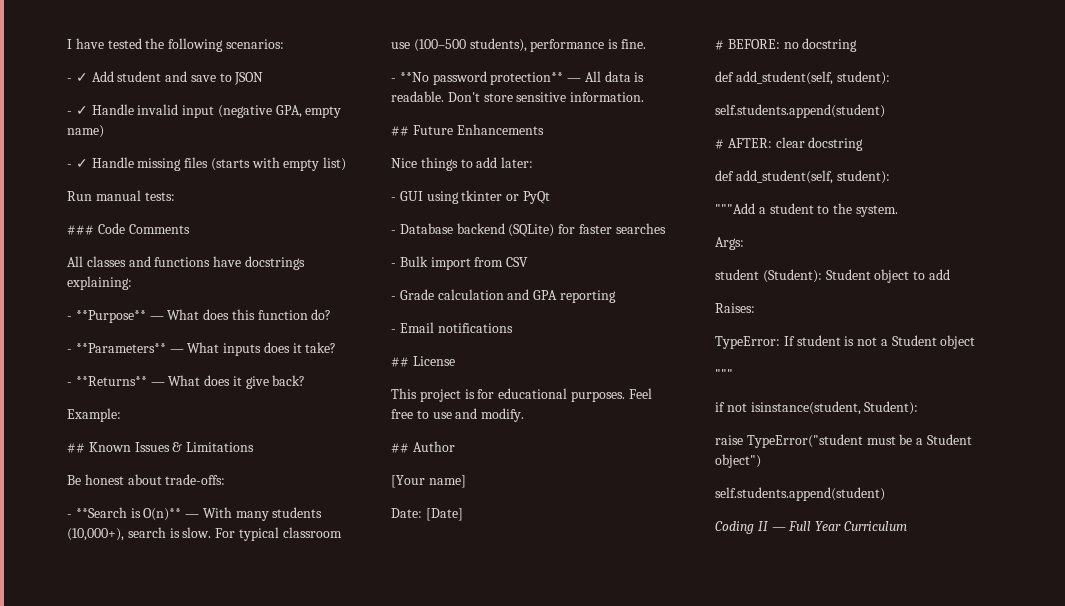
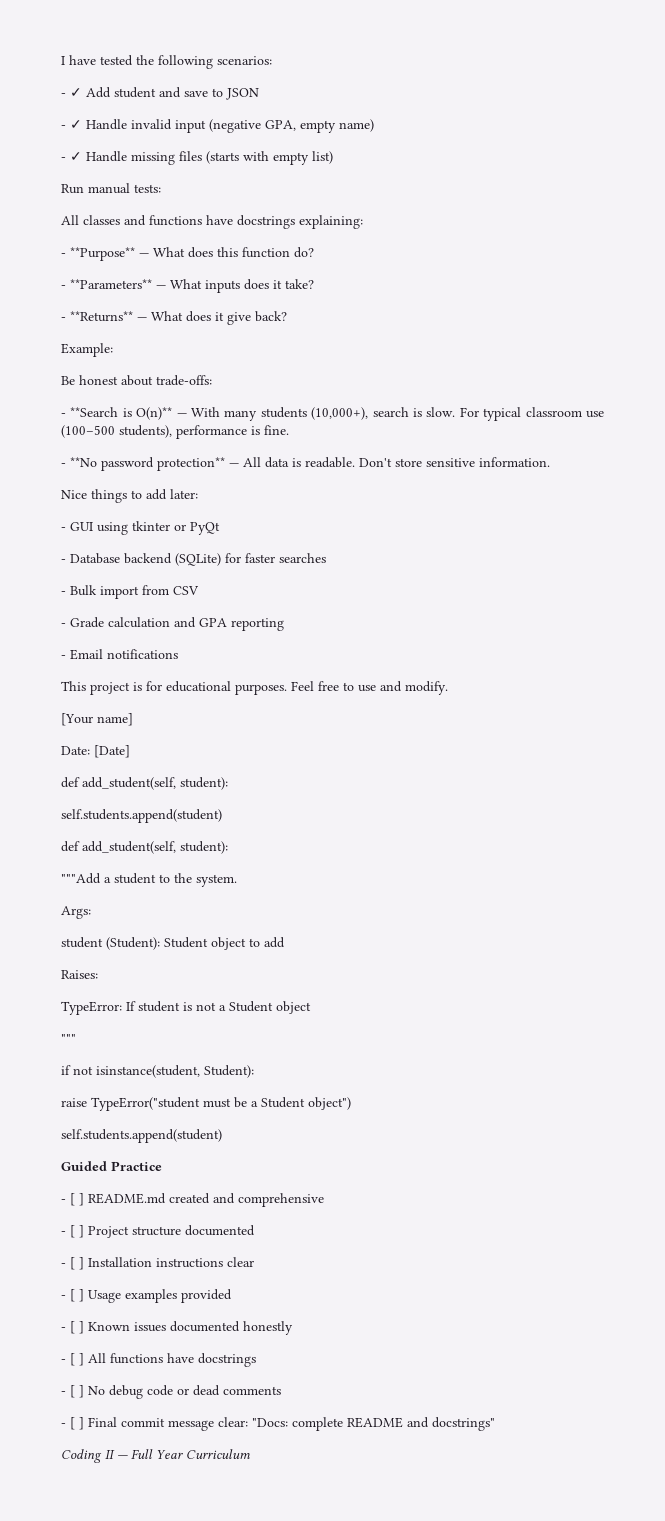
[67,223,190,235] // ### Code Comments -> (161, 188) none
[67,442,255,453] // ## Known Issues & Limitations -> (113, 350) none
[391,124,544,136] // ## Future Enhancements -> (550, 462) none
[391,356,455,367] // ## License -> (178, 654) none
[391,441,455,453] // ## Author -> (448, 688) none
[715,38,858,52] // # BEFORE: no docstring -> (130, 751) none
[715,137,864,151] // # AFTER: clear docstring -> (222, 816) none
(885, 494) none -> [61,1161,162,1171] [61,1193,324,1207] [61,1225,255,1238] [61,1257,254,1270] [61,1289,232,1303] [61,1321,293,1335] [61,1353,256,1367] [61,1385,281,1399] [61,1417,495,1431] // Guided Practice // - [ ] README.md created and comprehensive // - [ ] Project structure documented // - [ ] Installation instructions clear // - [ ] Usage examples provided // - [ ] Known issues documented honestly // - [ ] All functions have docstrings // - [ ] No debug code or dead comments // - [ ] Final commit message clear: "Docs: complete README and docstrings"

